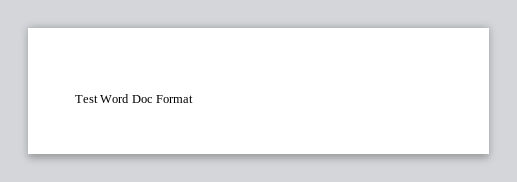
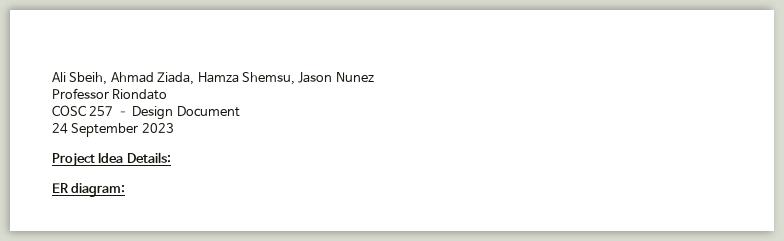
[75,94,194,103] Test Word Doc Format -> [52,72,374,85] [52,88,168,100] [52,105,240,120] [52,123,174,137] [52,152,171,167] [52,183,126,197] Ali Sbeih, Ahmad Ziada, Hamza Shemsu, Jason Nunez // Professor Riondato // COSC 257 – Design Document // 24 September 2023 // Project Idea Details: // ER diagram:

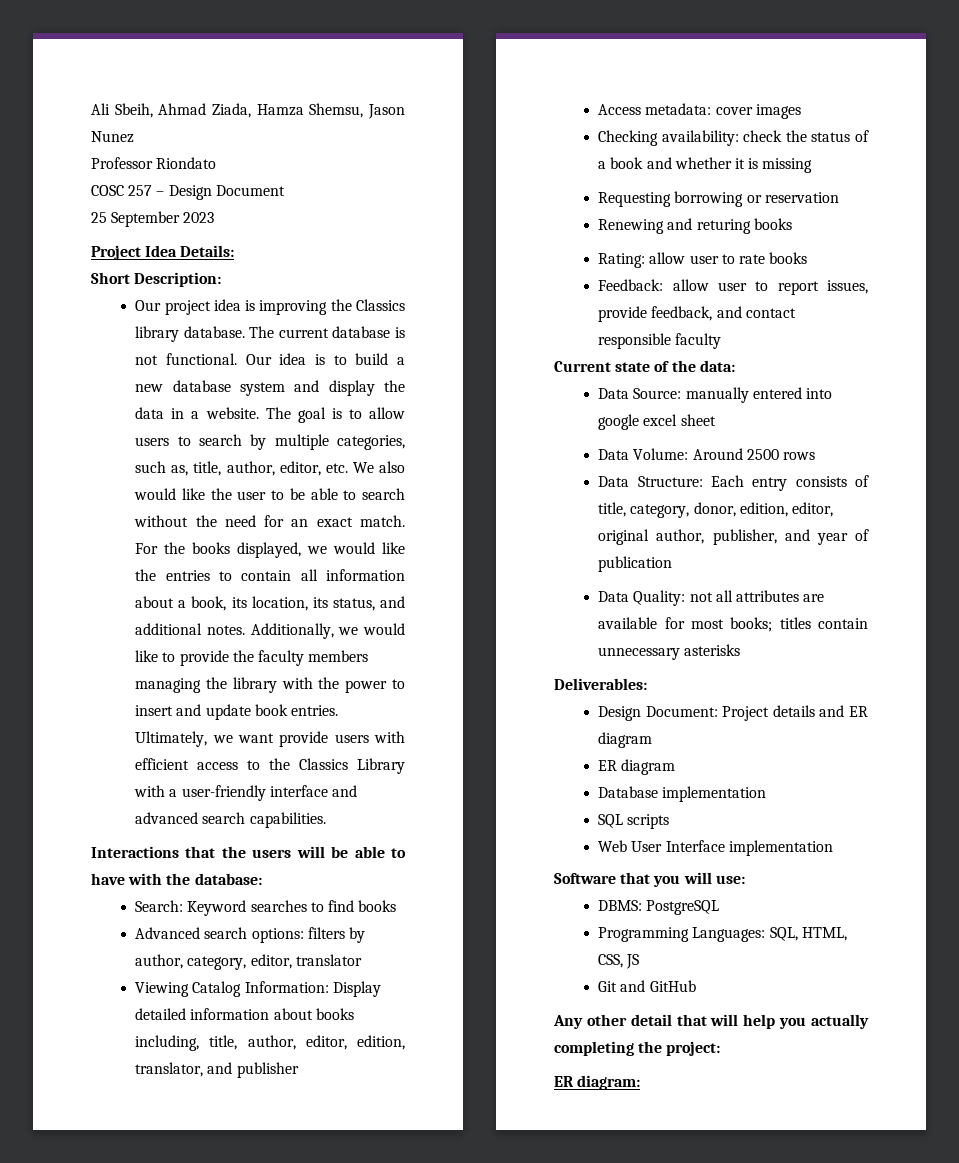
[52,123,68,134] 24 -> [91,212,107,223] 25
(171, 157) none -> [91,272,222,287] [135,299,406,315] [135,326,405,342] [135,353,405,365] [135,380,405,396] [135,407,405,423] [135,434,406,450] [135,461,405,476] [134,488,405,500] [134,515,406,527] [135,542,405,558] [135,569,406,581] [135,596,406,611] [135,623,405,639] [135,650,369,666] [135,677,406,693] [135,704,339,720] [135,731,405,747] [135,758,405,774] [134,785,358,801] [135,812,326,828] [91,846,406,858] [91,873,262,885] [135,900,397,916] [135,927,366,943] [135,954,362,970] [135,981,381,997] [135,1008,354,1020] [135,1035,405,1051] [135,1062,299,1078] [598,103,801,119] [598,130,869,146] [598,157,813,173] [598,191,839,207] [598,218,792,234] [598,252,808,268] [598,279,868,295] [598,306,796,322] [598,333,722,349] [554,360,735,372] [598,387,833,403] [598,414,716,430] [598,448,816,460] [598,475,869,491] [598,502,834,518] [598,529,869,545] [598,556,673,572] [598,590,825,606] [598,617,868,632] [598,644,741,660] [554,678,647,690] [598,705,868,721] [598,732,653,748] [598,759,676,775] [598,786,767,802] [598,814,670,829] [598,840,833,856] [554,872,745,887] [598,900,720,915] [598,927,847,942] [598,954,640,969] [598,980,696,992] [553,1014,869,1029] [554,1041,721,1056] // Short Description: // Our project idea is improving the Classics library database. The current database is not functional. Our idea is to build a new database system and display the data in a website. The goal is to allow users to search by multiple categories, such as, title, author, editor, etc. We also would like the user to be able to search without the need for an exact match. For the books displayed, we would like the entries to contain all information about a book, its location, its status, and additional notes. Additionally, we would like to provide the faculty members managing the library with the power to insert and update book entries. Ultimately, we want provide users with efficient access to the Classics Library with a user-friendly interface and advanced search capabilities. // Interactions that the users will be able to have with the database: // Search: Keyword searches to find books // Advanced search options: filters by author, category, editor, translator // Viewing Catalog Information: Display detailed information about books including, title, author, editor, edition, translator, and publisher // Access metadata: cover images // Checking availability: check the status of a book and whether it is missing // Requesting borrowing or reservation // Renewing and returing books // Rating: allow user to rate books // Feedback: allow user to report issues, provide feedback, and contact responsible faculty // Current state of the data: // Data Source: manually entered into google excel sheet // Data Volume: Around 2500 rows // Data Structure: Each entry consists of title, category, donor, edition, editor, original author, publisher, and year of publication // Data Quality: not all attributes are available for most books; titles contain unnecessary asterisks // Deliverables: // Design Document: Project details and ER diagram // ER diagram // Database implementation // SQL scripts // Web User Interface implementation // Software that you will use: // DBMS: PostgreSQL // Programming Languages: SQL, HTML, CSS, JS // Git and GitHub // Any other detail that will help you actually completing the project:

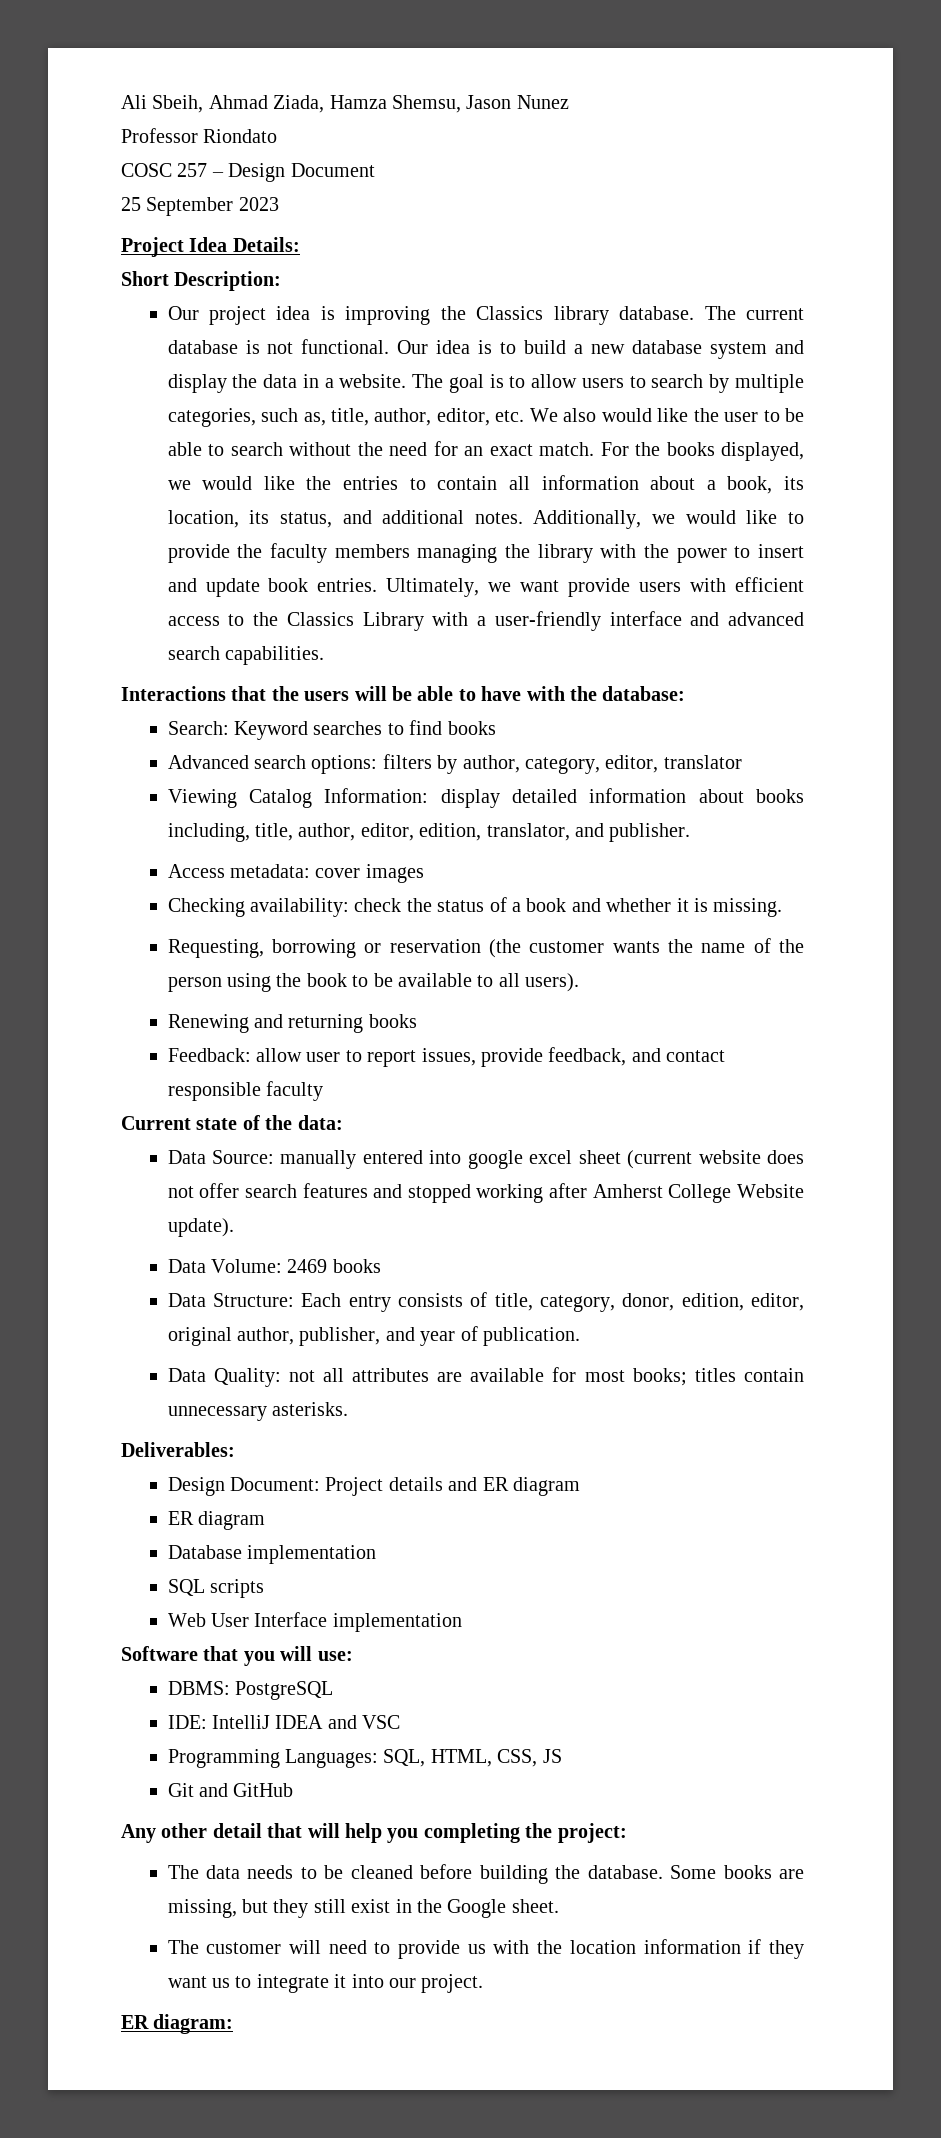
[332,981,381,997] Display -> [440,789,500,808] display
[236,1062,299,1078] publisher -> [609,823,691,842] publisher.
[762,158,813,173] [598,192,672,207] missing // Requesting -> [713,898,783,917] [167,939,264,958] missing. // Requesting,
[598,218,792,234] [598,252,766,268] // Renewing and returing books // Rating: allow user to rate -> [488,938,805,958] [167,973,580,992] [167,1014,364,1033] (the customer wants the name of the person using the book to be available to all users). // Renewing and returning
(716, 420) none -> [627,1150,804,1169] [167,1183,804,1203] [167,1218,234,1237] (current website does not offer search features and stopped working after Amherst College Website update).
[692,448,816,460] Around 2500 rows -> [287,1259,381,1273] 2469 books
[598,556,673,572] publication -> [482,1327,580,1346] publication.
[684,644,741,656] asterisks -> [271,1402,348,1416] asterisks.
(720, 907) none -> [167,1715,401,1729] // IDE: IntelliJ IDEA and VSC
[811,1014,869,1029] actually -> (419, 1835) none
(721, 1048) none -> [167,1864,805,1884] [167,1899,559,1918] [167,1939,805,1959] [167,1974,484,1993] // The data needs to be cleaned before building the database. Some books are missing, but they still exist in the Google sheet. // The customer will need to provide us with the location information if they want us to integrate it into our project.

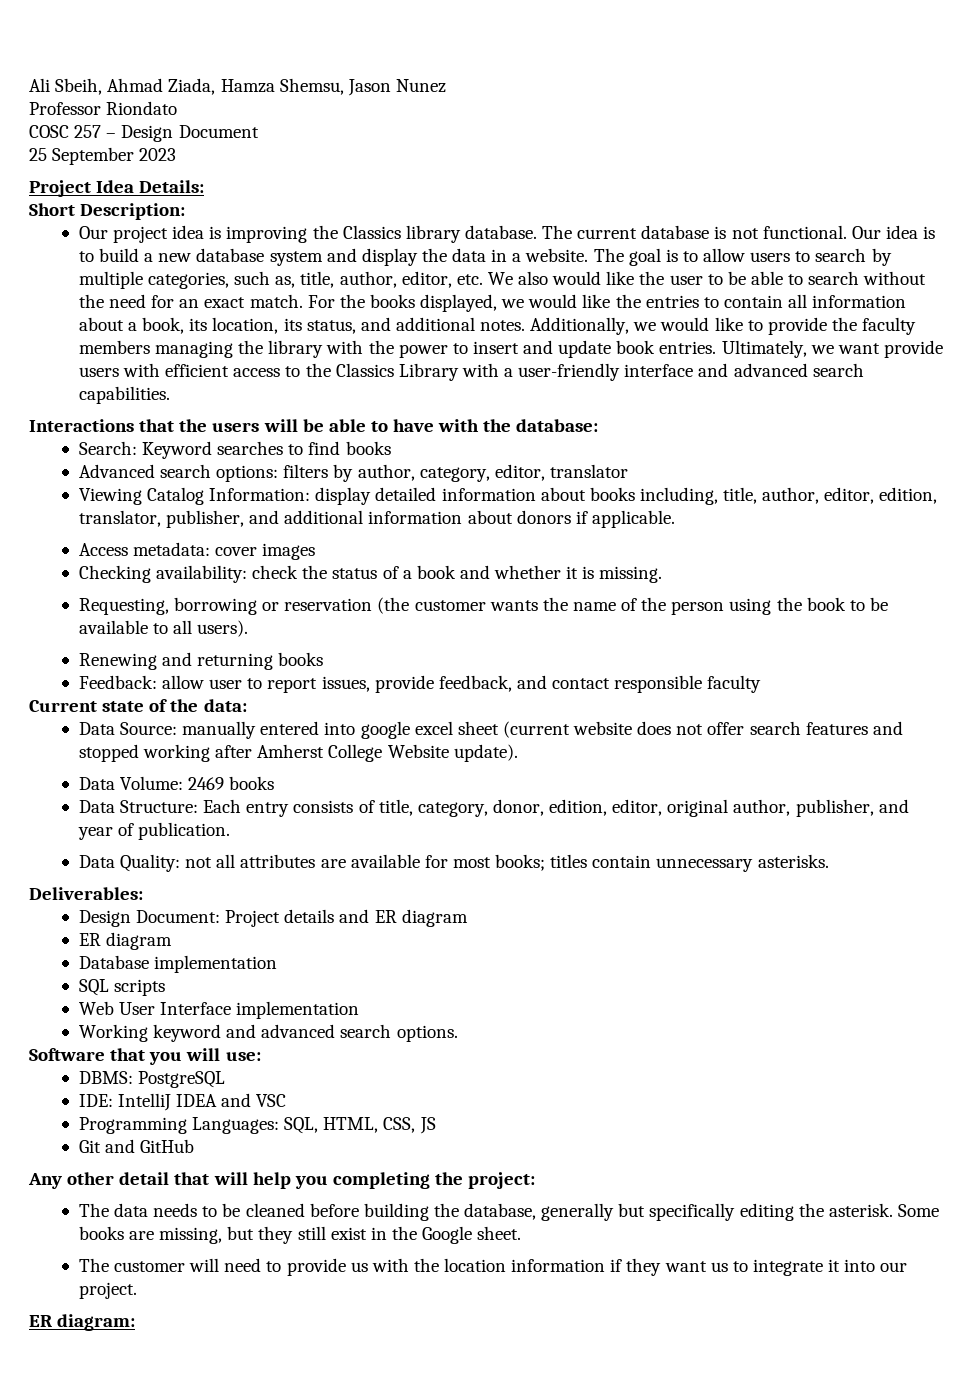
[574,823,691,842] and publisher. -> [166,510,675,528] publisher, and additional information about donors if applicable.
(462, 1622) none -> [78,1024,458,1042] // Working keyword and advanced search options.
[587,1865,663,1879] database. -> [464,1203,893,1221] database, generally but specifically editing the asterisk.

